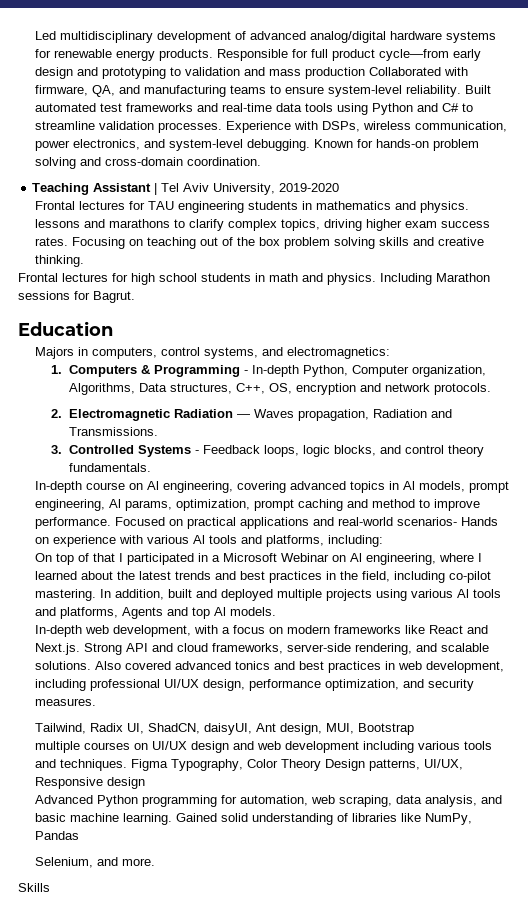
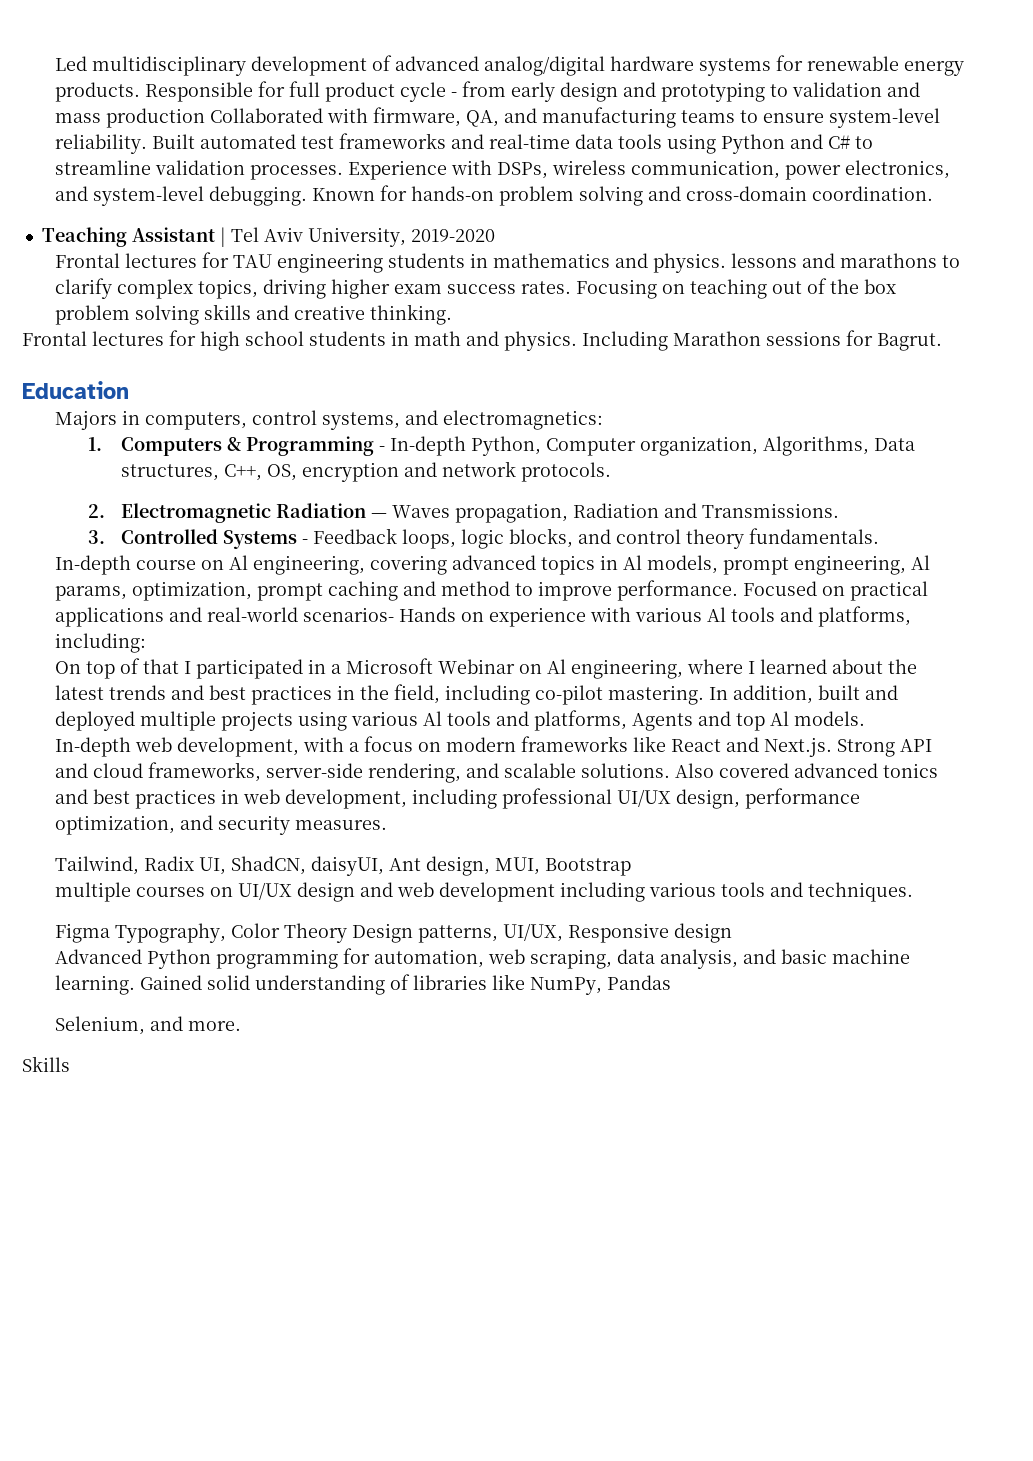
[378,49,449,61] cycle—from -> [400,81,507,102] cycle - from
(127, 765) none -> (914, 892) //

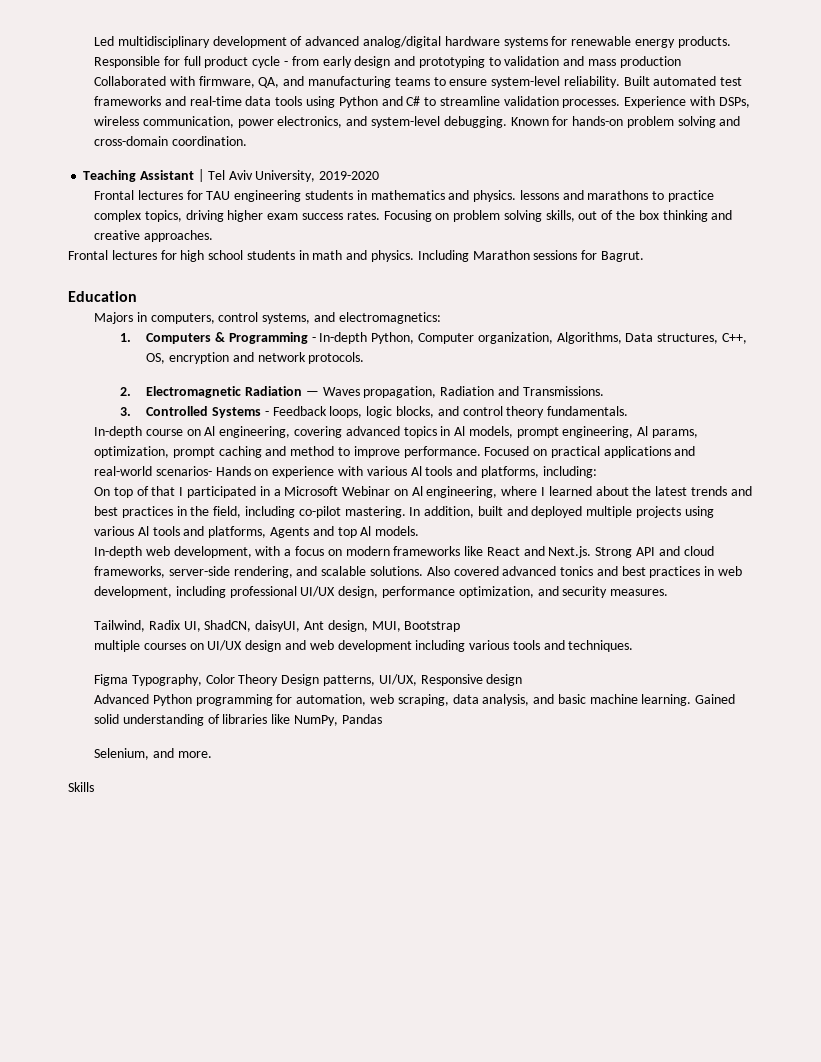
[55,278,113,299] clarify -> [668,190,715,202] practice
[690,279,768,299] teaching -> [453,210,575,222] problem solving skills,
[55,304,252,325] problem solving skills -> [662,210,708,222] thinking
[370,304,453,325] thinking. -> [143,230,213,242] approaches.

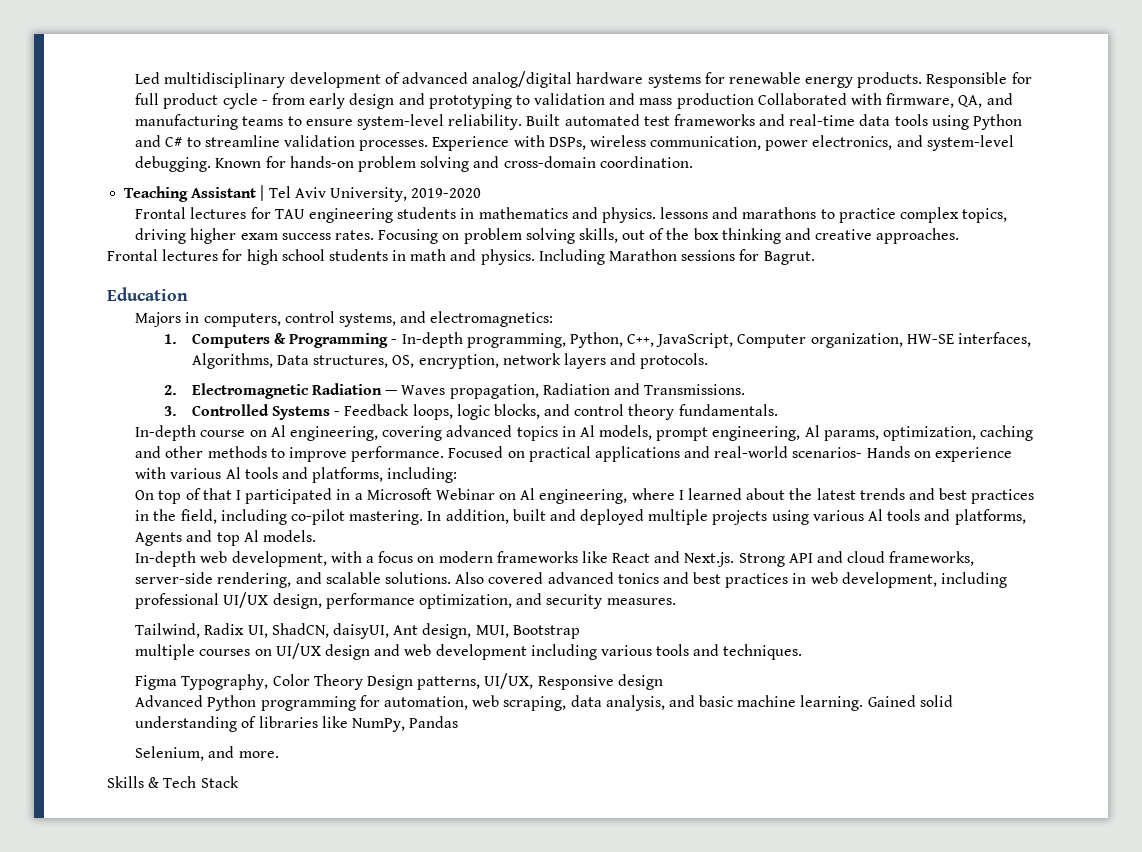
[371,332,747,344] [146,352,306,364] Python, Computer organization, Algorithms, Data structures, C++, OS, encryption and network -> [466,332,1032,348] [191,353,637,369] programming, Python, C++, JavaScript, Computer organization, HW-SE interfaces, Algorithms, Data structures, OS, encryption, network layers and
[172,447,215,458] prompt -> (977, 433) none
[290,446,335,456] method -> [165,446,267,458] other methods
(94, 787) none -> [148,776,239,788] & Tech Stack

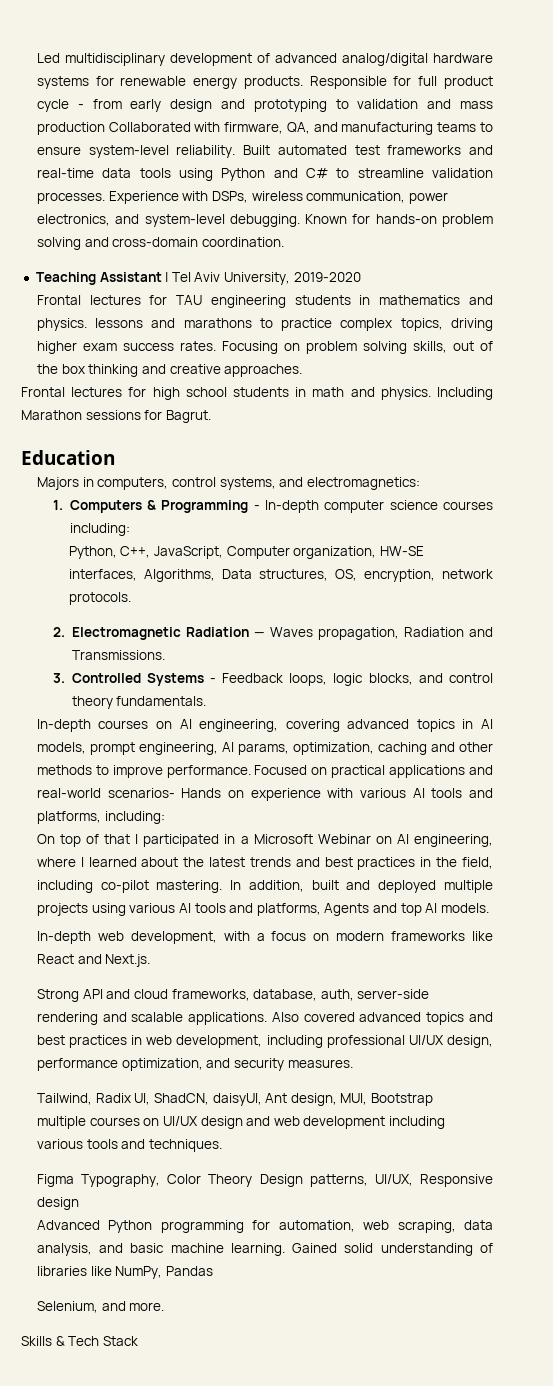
[466,333,566,348] programming, -> [324,500,494,513] [69,523,130,536] computer science courses including: //
[563,353,637,369] layers and -> (493, 574) none
[200,430,246,437] course -> [98,720,149,729] courses
(735, 559) none -> (151, 960) //
[135,572,292,588] server-side rendering, -> [253,989,430,1001] [36,1012,98,1025] database, auth, server-side rendering
[385,572,452,584] solutions. -> [188,1012,268,1025] applications.
[617,573,659,584] tonics -> [426,1012,465,1025] topics

